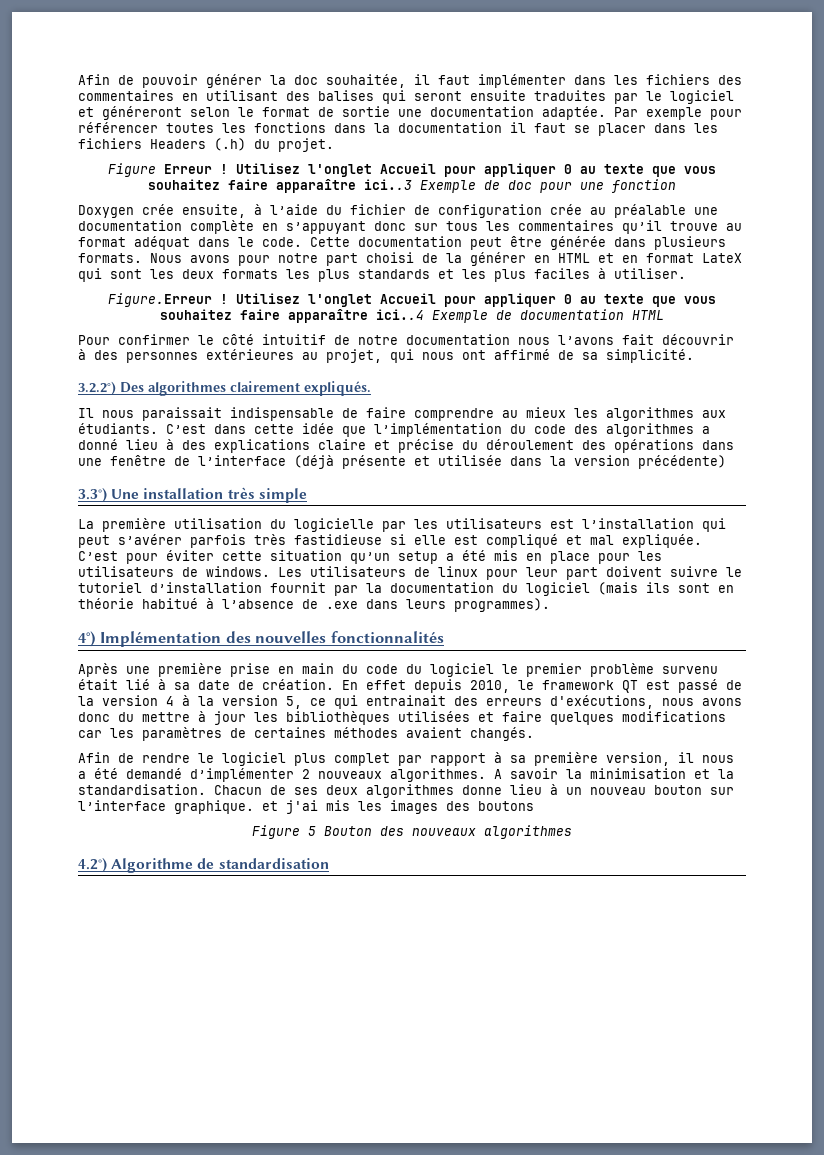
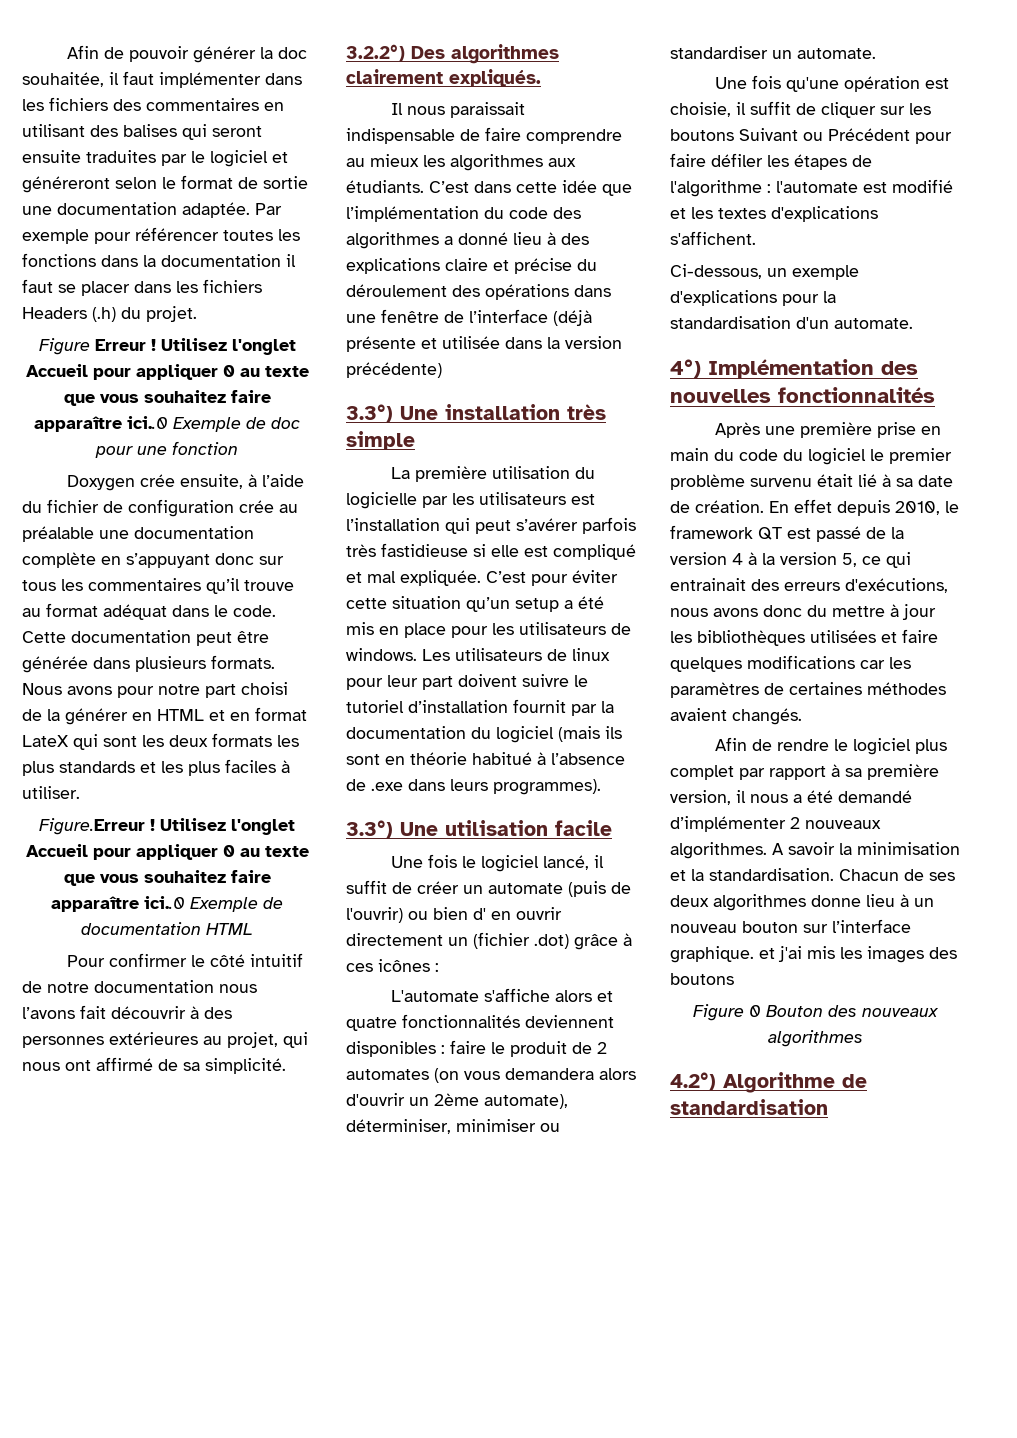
[364,179,412,190] ici..3 -> [127,416,168,429] ici..0
[376,309,424,320] ici..4 -> [144,896,185,909] ici..0
(550, 605) none -> [346,820,612,839] [391,854,605,872] [346,880,631,897] [346,907,562,923] [346,932,632,950] [346,959,439,972] [391,988,614,1002] [346,1014,614,1031] [346,1040,607,1057] [346,1068,636,1083] [346,1093,568,1109] [346,1119,560,1134] [670,46,876,59] [715,75,950,92] [670,101,931,118] [670,128,952,144] [670,153,872,170] [670,179,953,197] [670,206,878,222] [670,231,756,245] [670,264,859,280] [670,290,836,306] [670,316,913,329] // 3.3°) Une utilisation facile // Une fois le logiciel lancé, il suffit de créer un automate (puis de l'ouvrir) ou bien d' en ouvrir directement un (fichier .dot) grâce à ces icônes : // L'automate s'affiche alors et quatre fonctionnalités deviennent disponibles : faire le produit de 2 automates (on vous demandera alors d'ouvrir un 2ème automate), déterminiser, minimiser ou standardiser un automate. // Une fois qu'une opération est choisie, il suffit de cliquer sur les boutons Suivant ou Précédent pour faire défiler les étapes de l'algorithme : l'automate est modifié et les textes d'explications s'affichent. // Ci-dessous, un exemple d'explications pour la standardisation d'un automate.
[308,826,316,836] 5 -> [749,1005,761,1017] 0

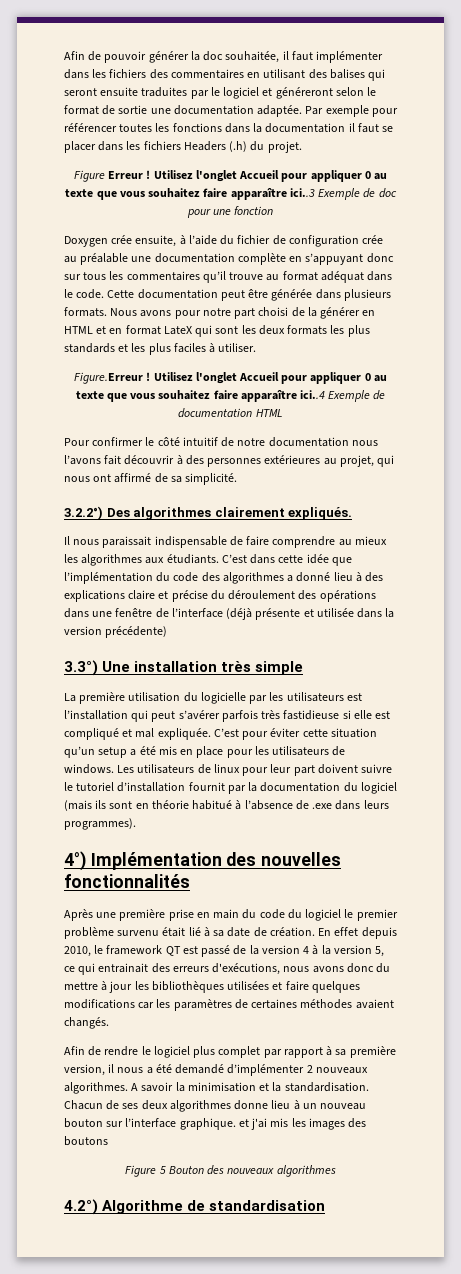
[127,416,168,429] ici..0 -> [289,188,315,197] ici..3
[144,896,185,909] ici..0 -> [299,390,325,399] ici..4
[346,820,612,839] [391,854,605,872] [346,880,631,897] [346,907,562,923] [346,932,632,950] [346,959,439,972] [391,988,614,1002] [346,1014,614,1031] [346,1040,607,1057] [346,1068,636,1083] [346,1093,568,1109] [346,1119,560,1134] [670,46,876,59] [715,75,950,92] [670,101,931,118] [670,128,952,144] [670,153,872,170] [670,179,953,197] [670,206,878,222] [670,231,756,245] [670,264,859,280] [670,290,836,306] [670,316,913,329] // 3.3°) Une utilisation facile // Une fois le logiciel lancé, il suffit de créer un automate (puis de l'ouvrir) ou bien d' en ouvrir directement un (fichier .dot) grâce à ces icônes : // L'automate s'affiche alors et quatre fonctionnalités deviennent disponibles : faire le produit de 2 automates (on vous demandera alors d'ouvrir un 2ème automate), déterminiser, minimiser ou standardiser un automate. // Une fois qu'une opération est choisie, il suffit de cliquer sur les boutons Suivant ou Précédent pour faire défiler les étapes de l'algorithme : l'automate est modifié et les textes d'explications s'affichent. // Ci-dessous, un exemple d'explications pour la standardisation d'un automate. -> (136, 824) none
[749,1005,761,1017] 0 -> [159,1166,166,1174] 5

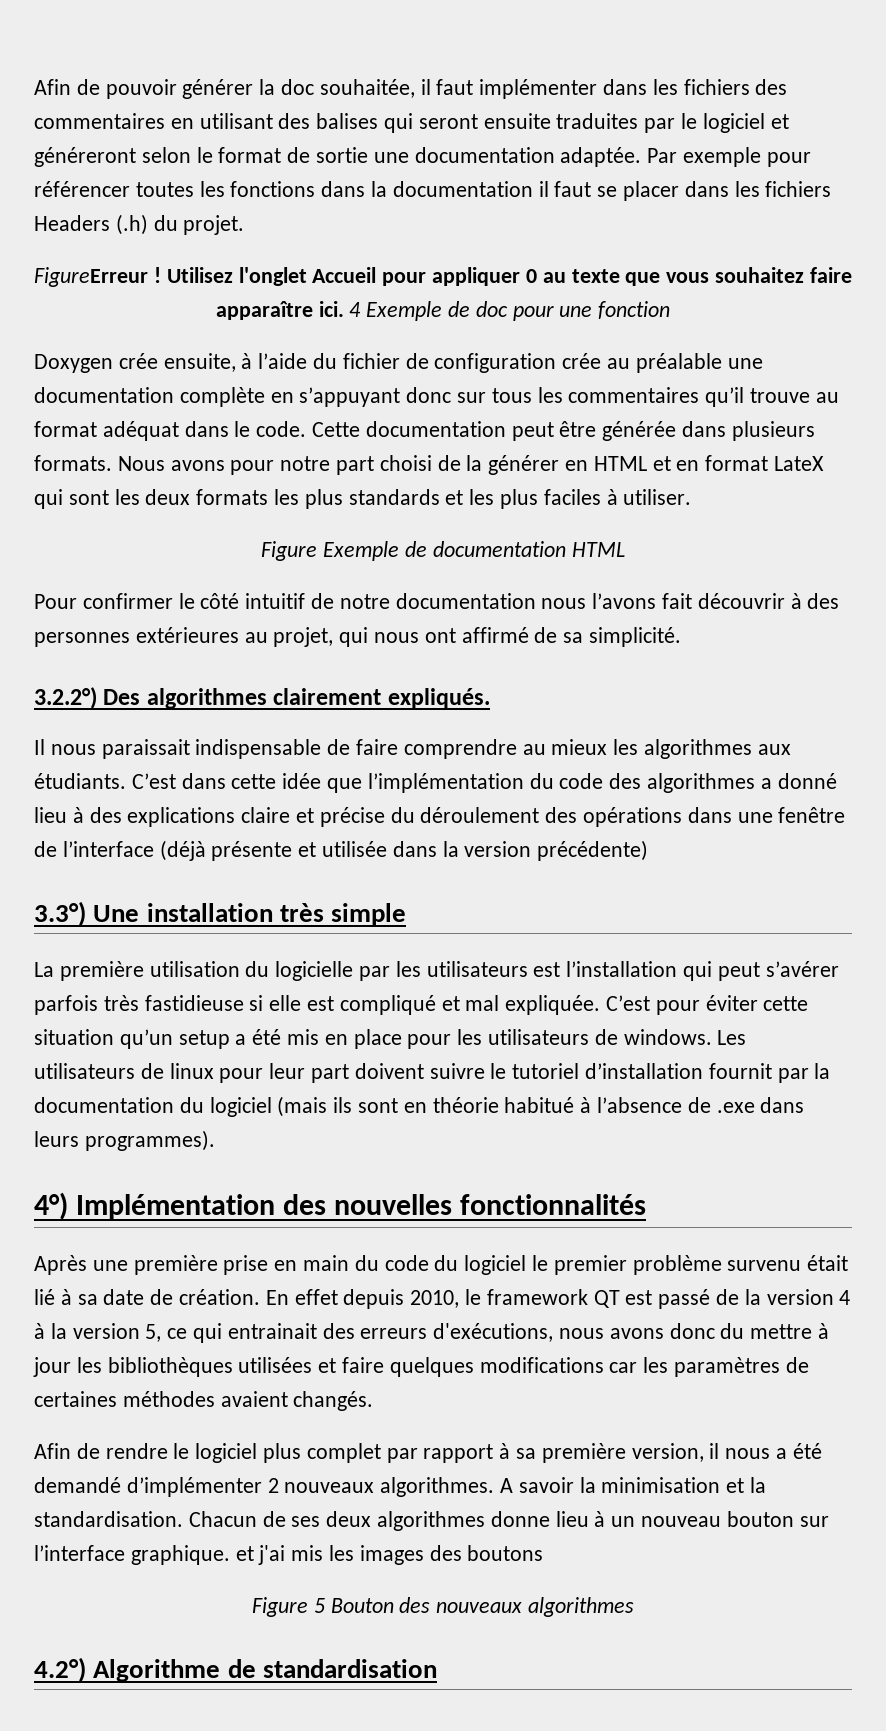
[73,170,144,182] Figure Erreur -> [34,267,149,287] FigureErreur
[289,188,315,197] ici..3 -> [318,301,362,317] ici. 4
[74,372,387,384] [75,390,325,402] Figure.Erreur ! Utilisez l'onglet Accueil pour appliquer 0 au texte que vous souhaitez faire apparaître ici..4 -> [261,541,318,561] Figure

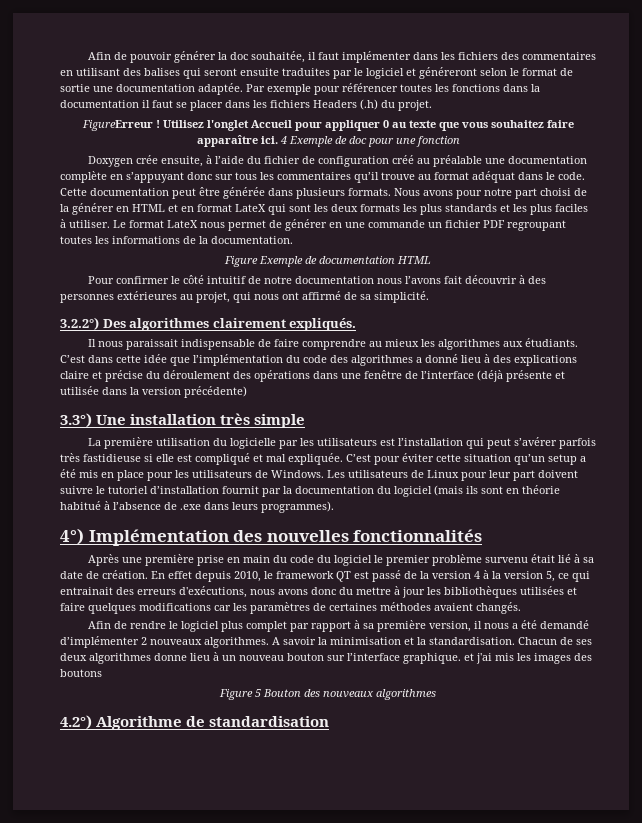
[562,353,602,369] crée -> [391,155,414,164] créé
(692, 497) none -> [113,219,566,231] [60,236,293,244] Le format LateX nous permet de générer en une commande un fichier PDF regroupant toutes les informations de la documentation.
[623,1029,712,1045] windows. -> [271,470,324,478] Windows.
[169,1063,214,1079] linux -> [427,470,459,478] Linux

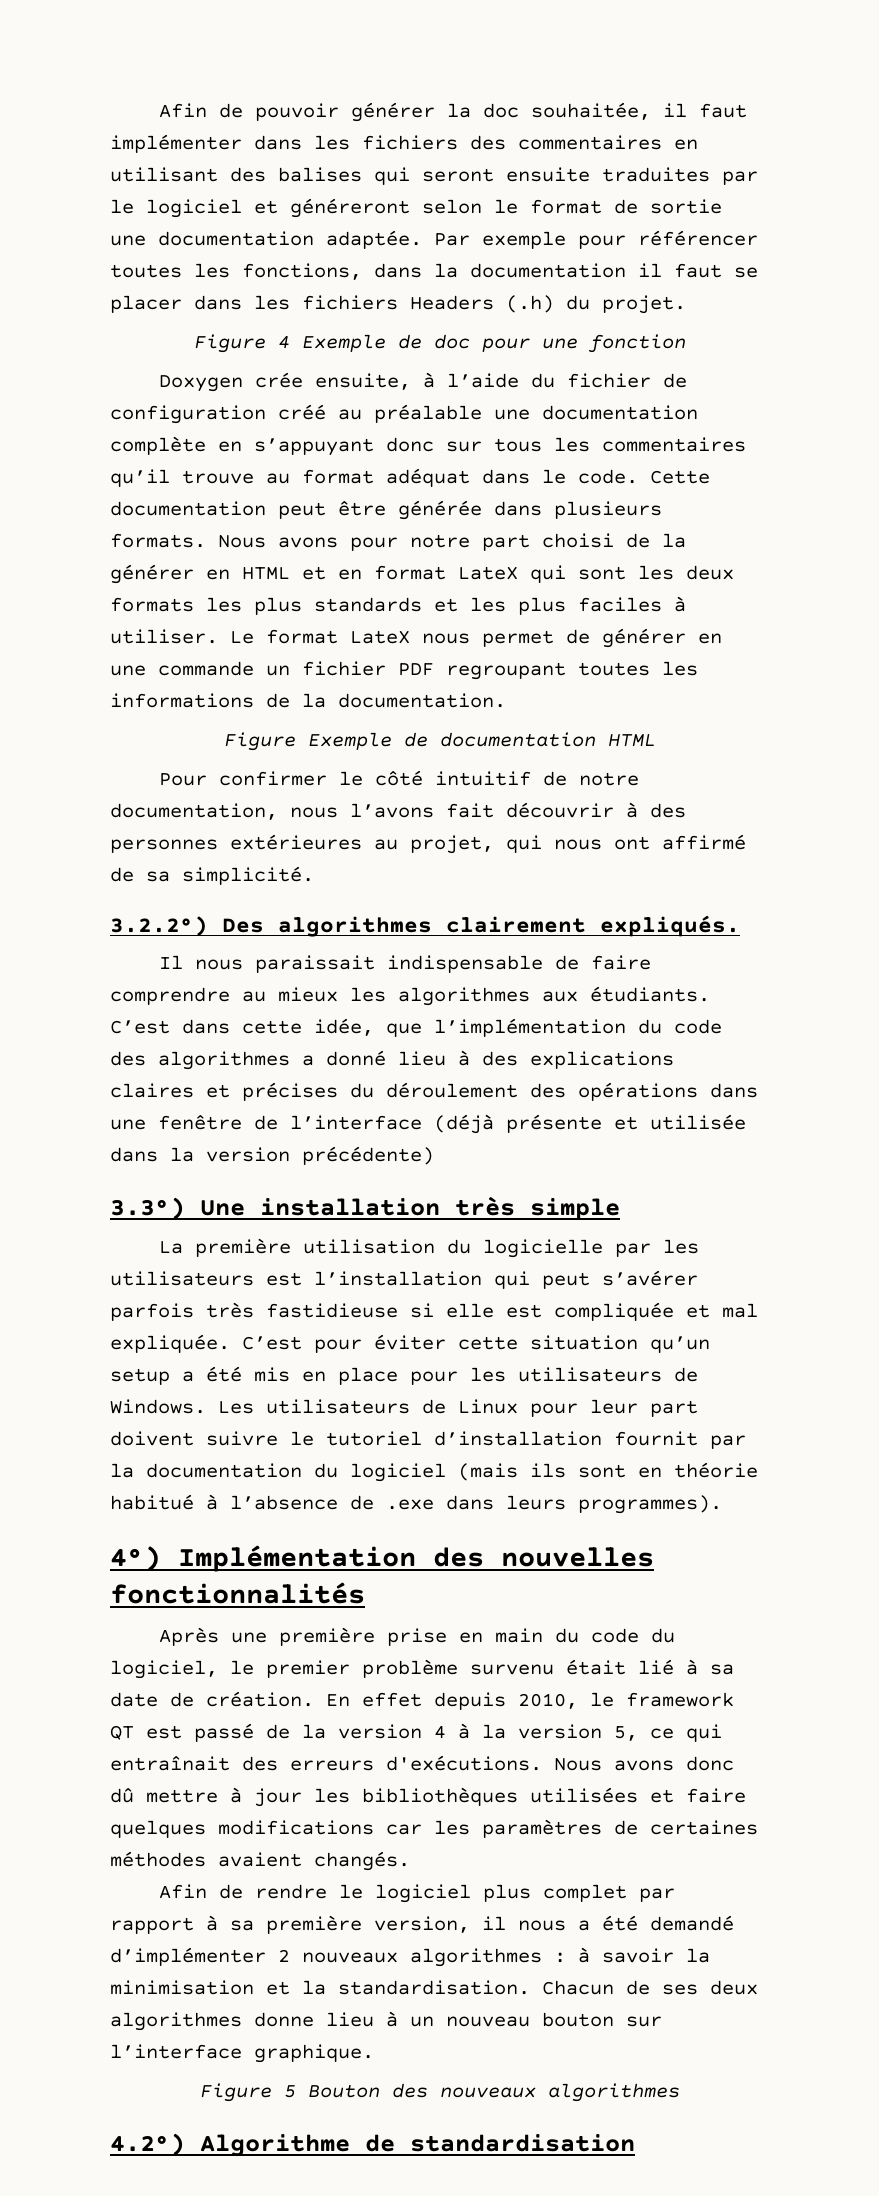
[452,84,500,92] fonctions -> [242,263,362,280] fonctions,
[81,120,574,131] [196,135,278,147] FigureErreur ! Utilisez l'onglet Accueil pour appliquer 0 au texte que vous souhaitez faire apparaître ici. -> [193,334,266,353] Figure
[294,276,374,284] documentation -> [110,803,278,820] documentation,
[144,354,167,363] idée -> [314,1018,374,1036] idée,
[60,370,143,382] claire et précise -> [110,1082,338,1101] claires et précises
[195,453,250,465] compliqué -> [554,1302,674,1321] compliquée
[333,555,372,566] logiciel -> [110,1660,218,1679] logiciel,
[60,587,113,595] entrainait -> [110,1756,230,1771] entraînait
[179,586,275,598] d'exécutions, nous -> [386,1755,602,1771] d'exécutions. Nous
[339,587,353,595] du -> [110,1788,134,1803] dû
[204,637,280,648] algorithmes. A -> [410,1947,590,1967] algorithmes : à
[464,653,592,664] [60,669,102,677] et j'ai mis les images des boutons -> (374, 2053) none

